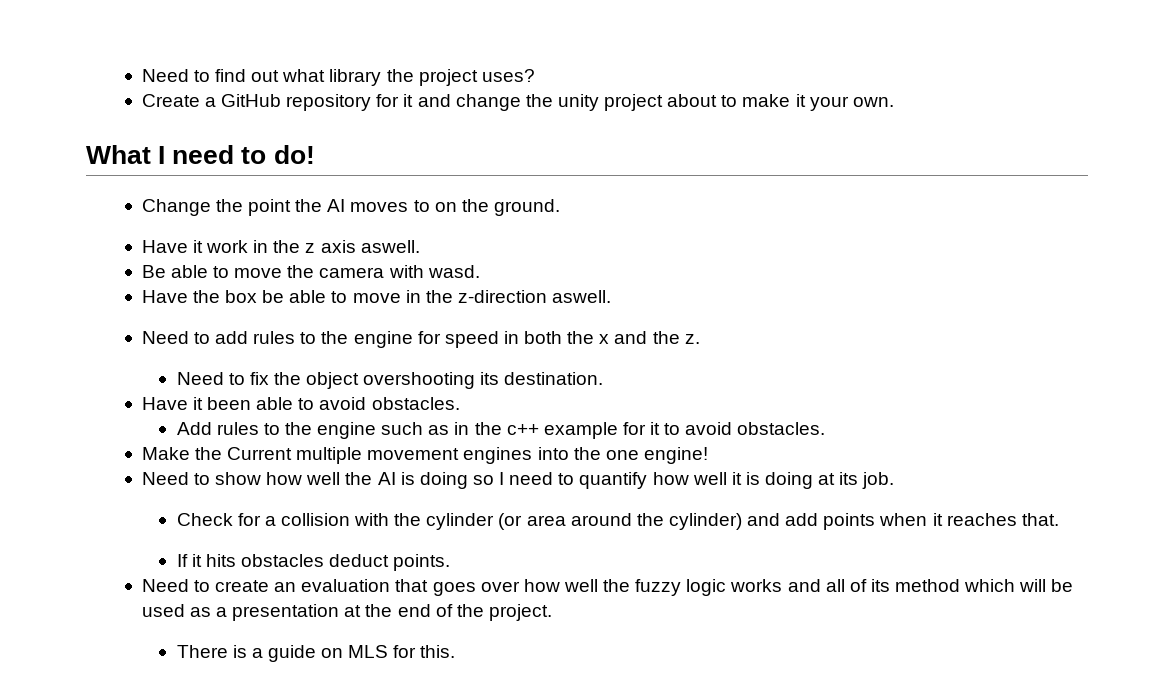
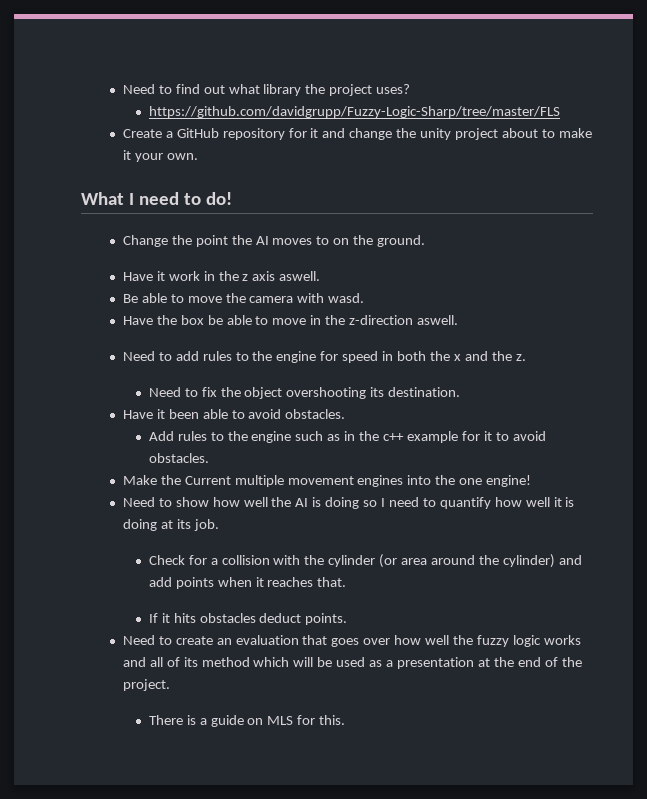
(535, 75) none -> [148,106,560,118] // https://github.com/davidgrupp/Fuzzy-Logic-Sharp/tree/master/FLS

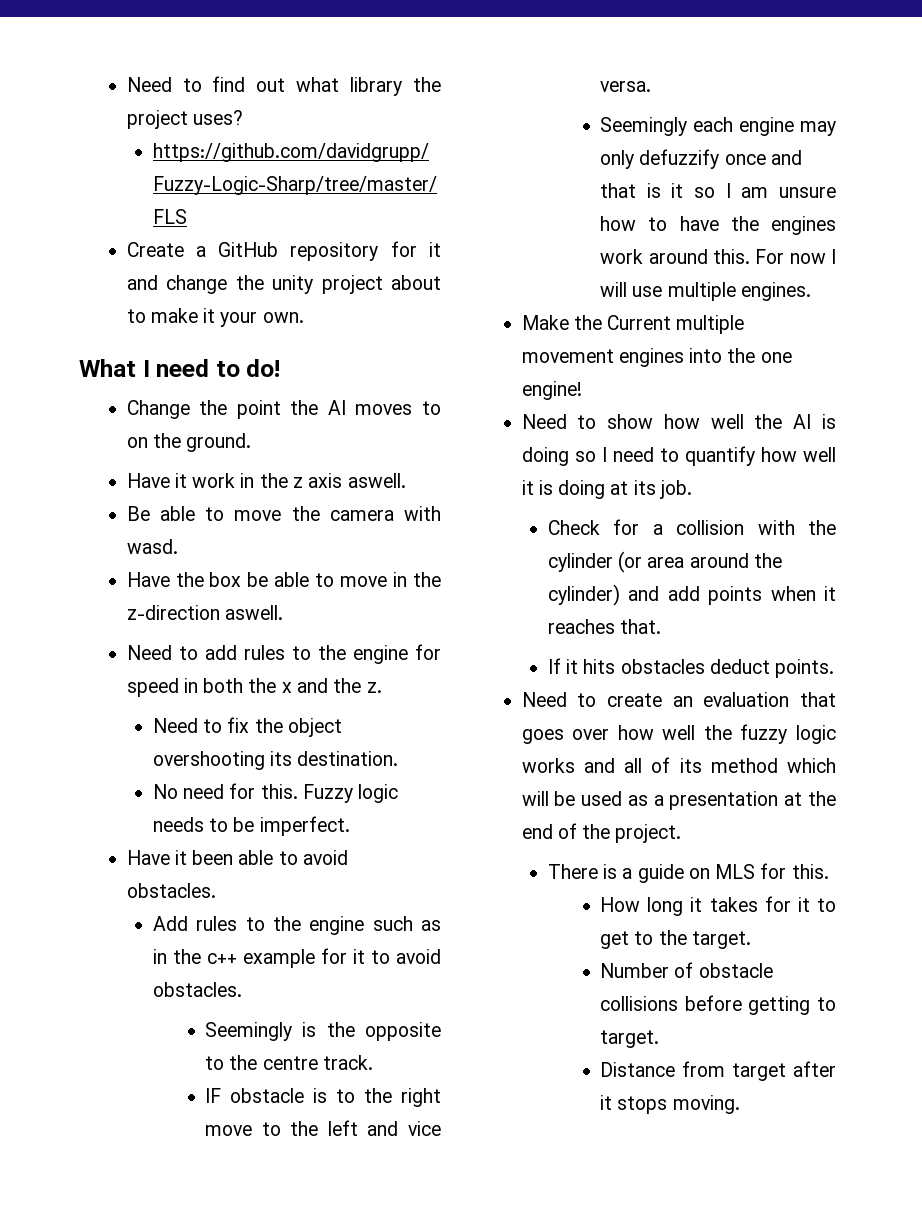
(461, 392) none -> [152,783,399,803] [152,816,350,836] // No need for this. Fuzzy logic needs to be imperfect.
(209, 458) none -> [205,1022,441,1041] [205,1055,374,1070] [205,1088,442,1107] [205,1120,441,1136] [600,81,652,92] [600,117,836,136] [600,149,803,169] [600,183,836,198] [600,216,836,235] [600,249,836,264] [600,282,812,301] // Seemingly is the opposite to the centre track. // IF obstacle is to the right move to the left and vice versa. // Seemingly each engine may only defuzzify once and that is it so I am unsure how to have the engines work around this. For now I will use multiple engines.
(346, 720) none -> [600,896,836,916] [600,930,752,949] [600,962,773,978] [600,995,836,1015] [600,1030,660,1048] [600,1061,836,1081] [600,1095,740,1114] // How long it takes for it to get to the target. // Number of obstacle collisions before getting to target. // Distance from target after it stops moving.

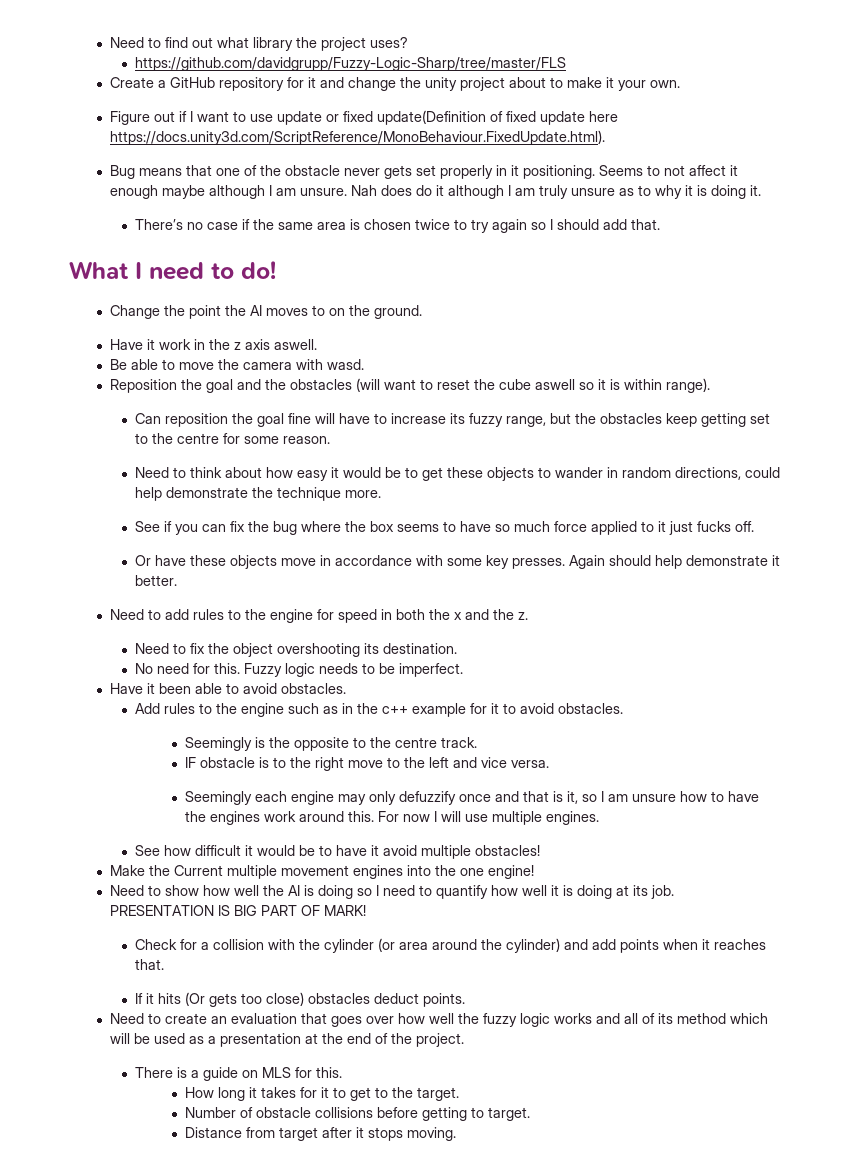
(304, 317) none -> [109,110,618,125] [109,130,605,145] [109,165,738,179] [109,185,761,199] [134,219,660,233] // Figure out if I want to use update or fixed update(Definition of fixed update here https://docs.unity3d.com/ScriptReference/MonoBehaviour.FixedUpdate.html). // Bug means that one of the obstacle never gets set properly in it positioning. Seems to not affect it enough maybe although I am unsure. Nah does do it although I am truly unsure as to why it is doing it. // There’s no case if the same area is chosen twice to try again so I should add that.
[126,572,441,587] [126,605,283,620] Have the box be able to move in the z-direction aswell. -> [109,378,710,393] [134,413,770,427] [134,433,330,444] [134,467,780,481] [134,487,381,501] [134,521,754,535] [134,555,780,569] [134,575,177,586] Reposition the goal and the obstacles (will want to reset the cube aswell so it is within range). // Can reposition the goal fine will have to increase its fuzzy range, but the obstacles keep getting set to the centre for some reason. // Need to think about how easy it would be to get these objects to wander in random directions, could help demonstrate the technique more. // See if you can fix the bug where the box seems to have so much force applied to it just fucks off. // Or have these objects move in accordance with some key presses. Again should help demonstrate it better.
[671,183,684,198] it -> [566,791,578,804] it,
(812, 291) none -> [134,845,540,859] // See how difficult it would be to have it avoid multiple obstacles!
(692, 489) none -> [109,905,366,916] PRESENTATION IS BIG PART OF MARK!
(616, 666) none -> [184,992,304,1007] (Or gets too close)

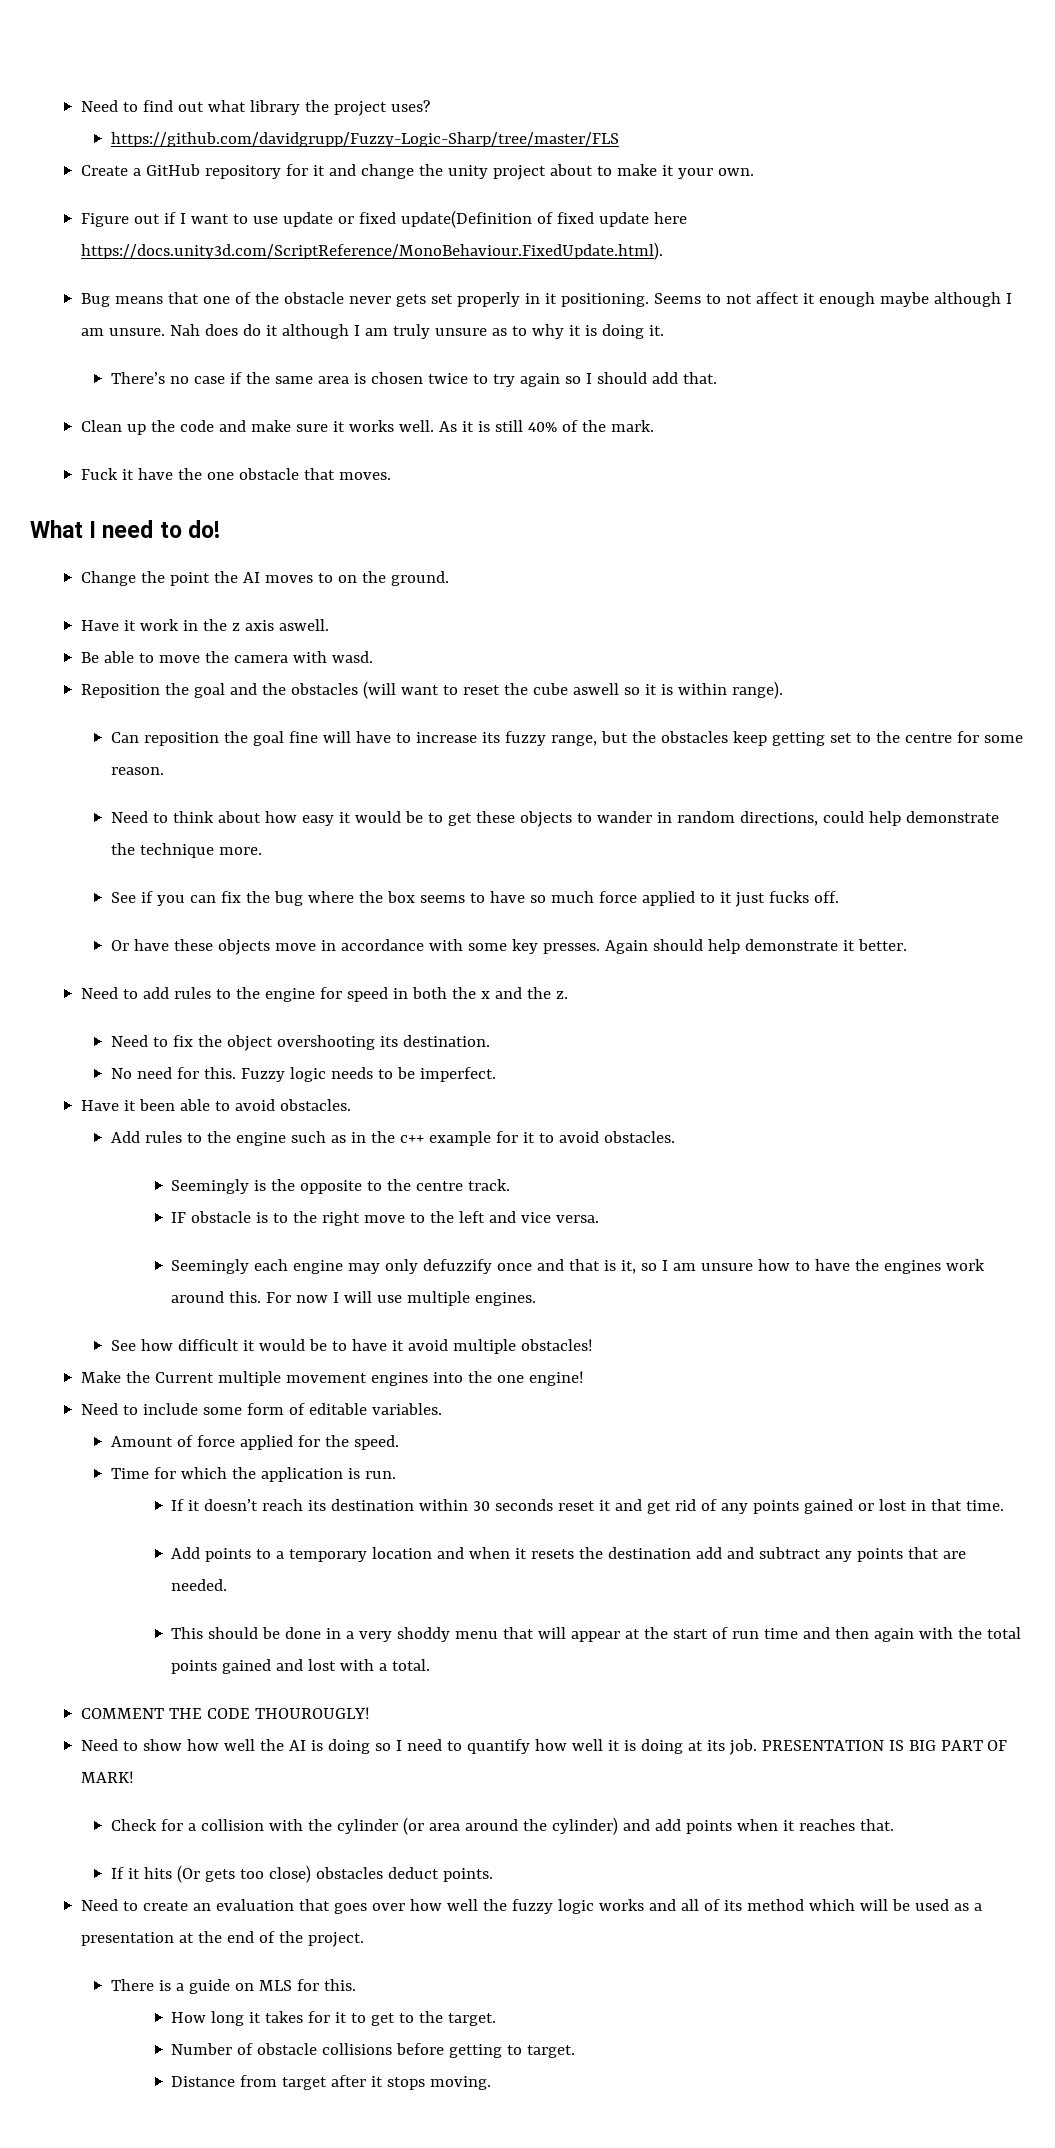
(660, 224) none -> [80,420,654,435] [80,468,391,480] // Clean up the code and make sure it works well. As it is still 40% of the mark. // Fuck it have the one obstacle that moves.
(534, 872) none -> [80,1403,442,1415] [110,1435,399,1450] [110,1467,396,1482] [171,1499,1005,1514] [171,1547,967,1562] [171,1579,228,1591] [171,1627,1022,1642] [171,1659,431,1674] [80,1707,370,1719] // Need to include some form of editable variables. // Amount of force applied for the speed. // Time for which the application is run. // If it doesn’t reach its destination within 30 seconds reset it and get rid of any points gained or lost in that time. // Add points to a temporary location and when it resets the destination add and subtract any points that are needed. // This should be done in a very shoddy menu that will appear at the start of run time and then again with the total points gained and lost with a total. // COMMENT THE CODE THOUROUGLY!

